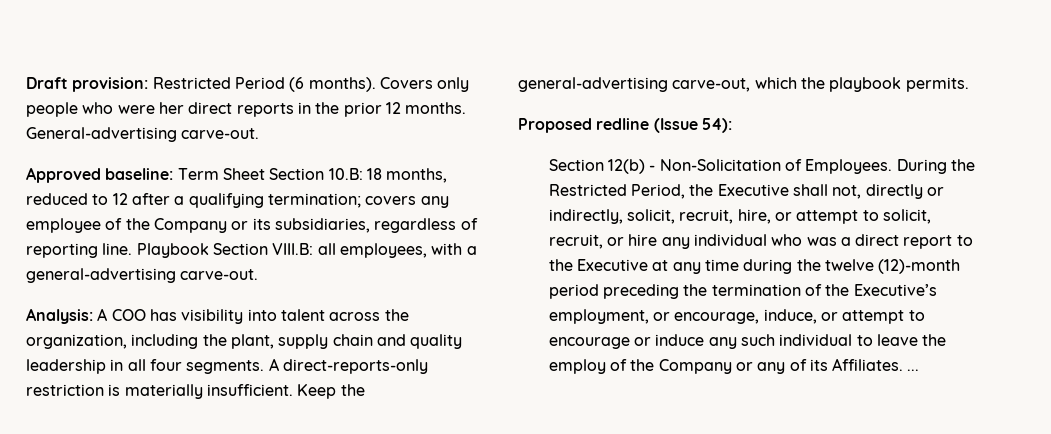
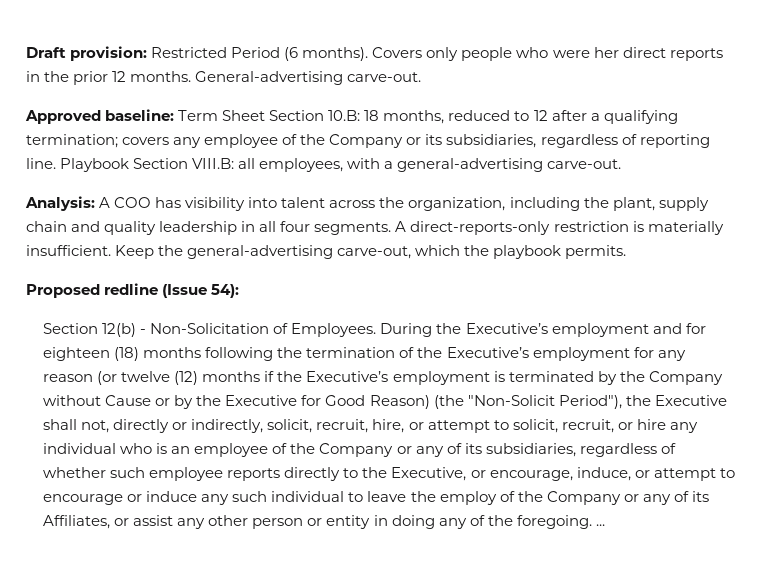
[548,184,685,199] Restricted Period, -> [465,323,706,337] [43,347,686,361] [43,371,723,385] [43,395,622,409] Executive’s employment and for eighteen (18) months following the termination of the Executive’s employment for any reason (or twelve (12) months if the Executive’s employment is terminated by the Company without Cause or by the Executive for Good Reason) (the "Non-Solicit Period"),
[806,234,973,249] [548,259,961,274] [548,284,937,299] [548,309,649,324] was a direct report to the Executive at any time during the twelve (12)-month period preceding the termination of the Executive’s employment, -> [156,443,676,457] [43,467,467,481] is an employee of the Company or any of its subsidiaries, regardless of whether such employee reports directly to the Executive,
[832,358,904,371] Affiliates. -> [43,515,592,529] Affiliates, or assist any other person or entity in doing any of the foregoing.

